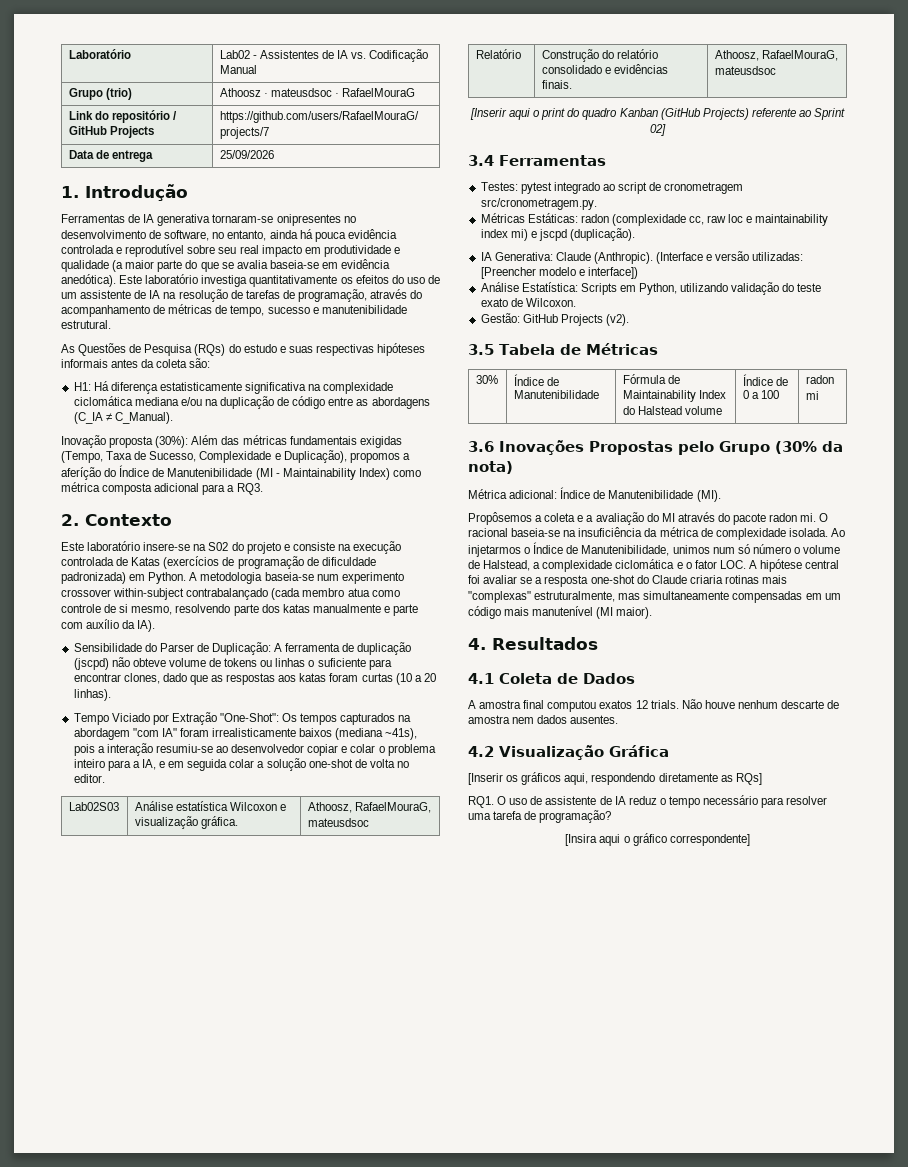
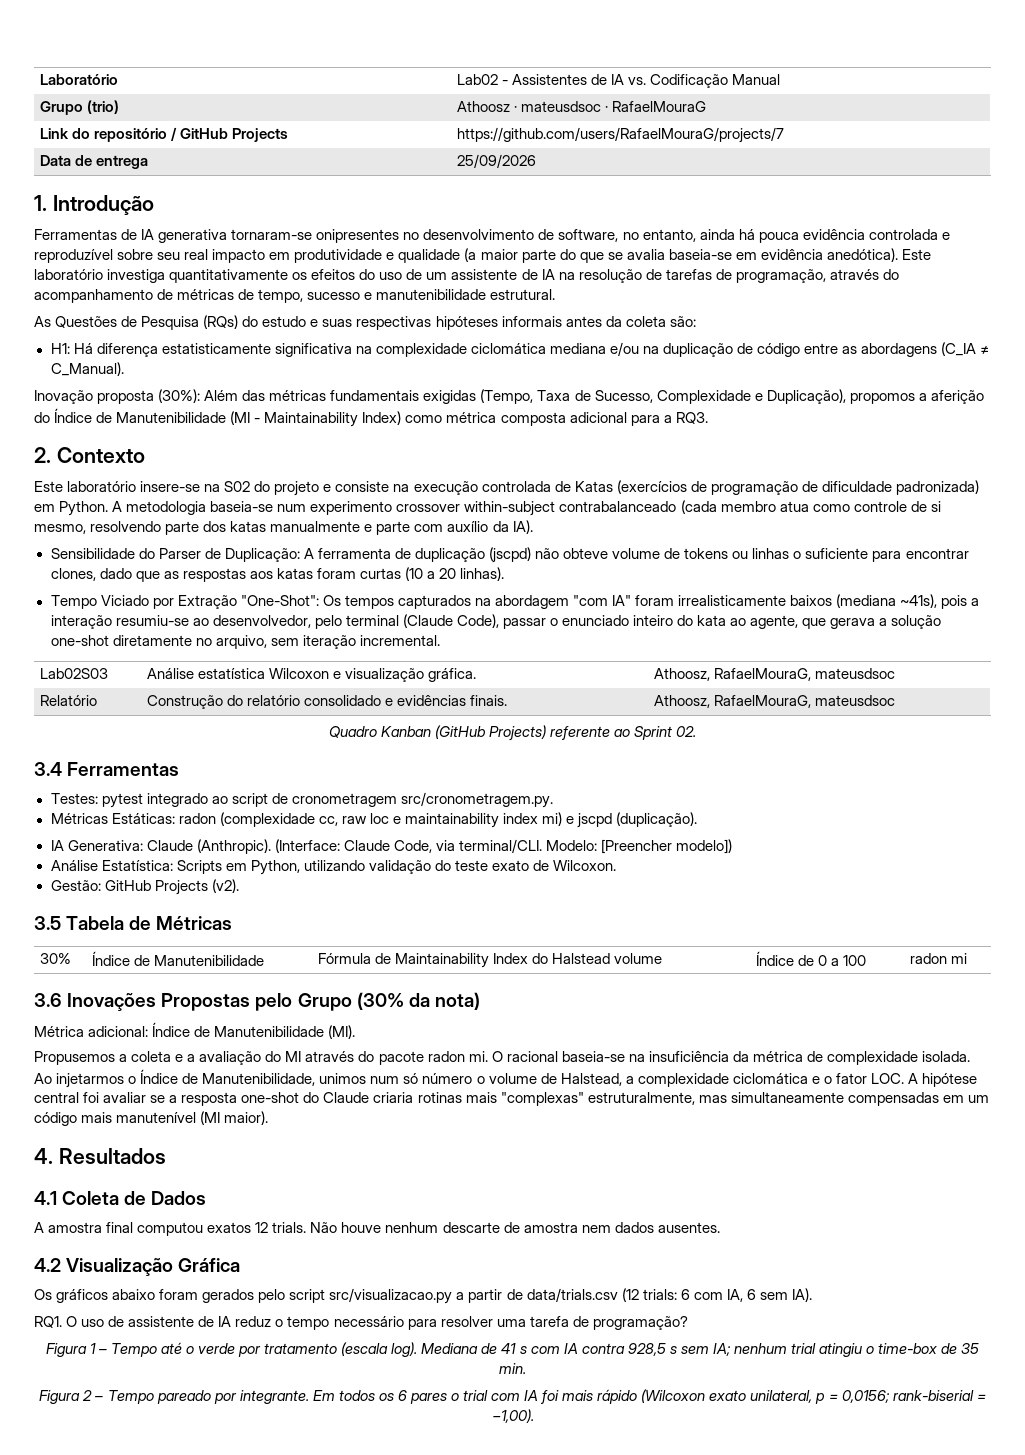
[125,244,185,257] reprodutível -> [34,249,113,263] reproduzível
[61,467,101,480] aferíção -> [930,390,984,404] aferição
[186,588,269,600] contrabalançado -> [559,501,677,512] contrabalanceado
[231,744,436,756] [73,758,410,771] [73,774,105,783] desenvolvedor copiar e colar o problema inteiro para a IA, e em seguida colar a solução one-shot de volta no editor. -> [212,614,942,629] [50,635,440,649] desenvolvedor, pelo terminal (Claude Code), passar o enunciado inteiro do kata ao agente, que gerava a solução one-shot diretamente no arquivo, sem iteração incremental.
[469,108,618,120] [Inserir aqui o print do quadro -> [328,726,377,738] Quadro
[650,124,666,136] 02] -> [676,726,697,737] 02.
[656,251,804,264] [480,267,638,279] (Interface e versão utilizadas: [Preencher modelo e interface]) -> [274,839,733,854] (Interface: Claude Code, via terminal/CLI. Modelo: [Preencher modelo])
[468,512,532,525] Propôsemos -> [34,1051,115,1065] Propusemos
[468,772,762,785] [Inserir os gráficos aqui, respondendo diretamente as RQs] -> [34,1288,812,1304] Os gráficos abaixo foram gerados pelo script src/visualizacao.py a partir de data/trials.csv (12 trials: 6 com IA, 6 sem IA).
[565,833,750,846] [Insira aqui o gráfico correspondente] -> [45,1342,980,1357] [499,1363,526,1374] [39,1389,986,1404] [491,1409,534,1423] Figura 1 – Tempo até o verde por tratamento (escala log). Mediana de 41 s com IA contra 928,5 s sem IA; nenhum trial atingiu o time-box de 35 min. // Figura 2 – Tempo pareado por integrante. Em todos os 6 pares o trial com IA foi mais rápido (Wilcoxon exato unilateral, p = 0,0156; rank-biserial = −1,00).

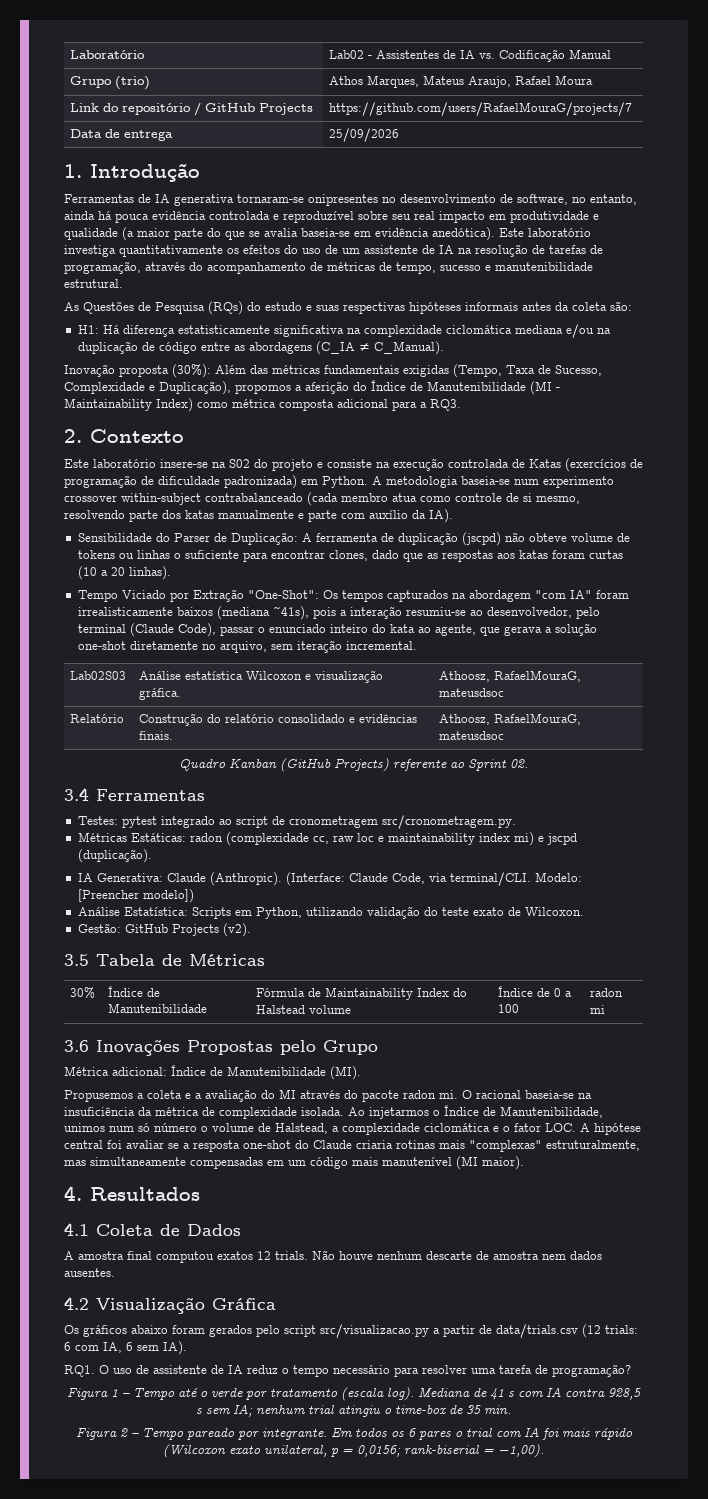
[457,101,707,112] Athoosz · mateusdsoc · RafaelMouraG -> [329,75,594,88] Athos Marques, Mateus Araujo, Rafael Moura
[356,992,480,1010] (30% da nota) -> (378, 1047) none

